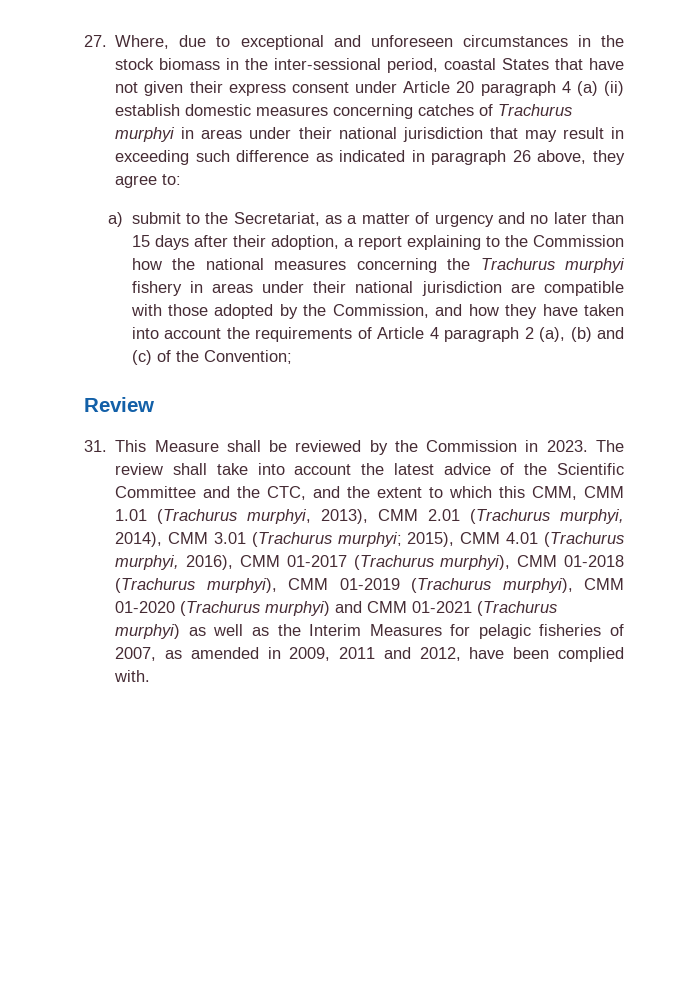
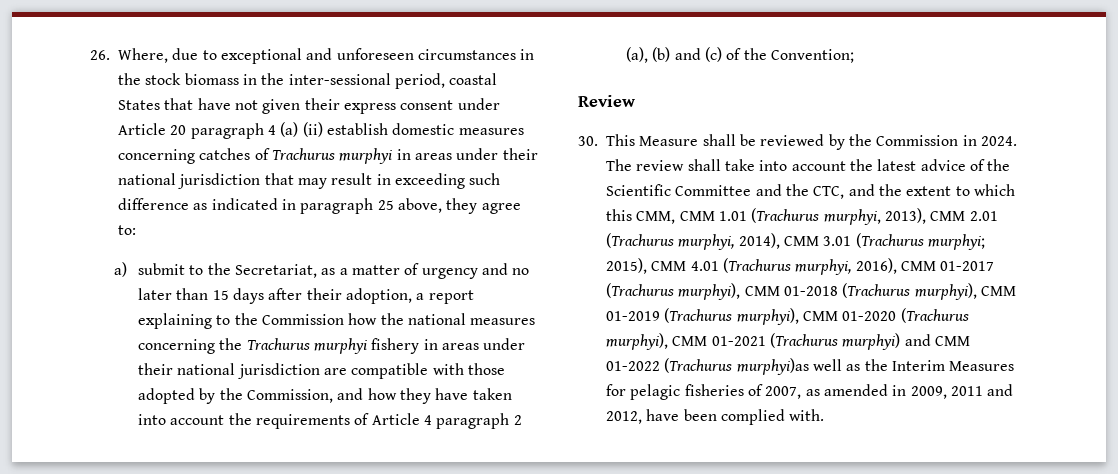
[84,35,107,47] 27. -> [90,50,110,60] 26.
[512,150,531,162] 26 -> [377,200,394,210] 25
[84,440,107,452] 31. -> [578,136,598,146] 30.
[546,440,588,452] 2023. -> [980,136,1017,146] 2024.
[265,601,363,616] murphyi) and -> [606,333,668,350] murphyi),
[188,627,206,636] as -> [904,334,970,346] [606,358,809,375] and CMM 01-2022 (Trachurus murphyi)as

